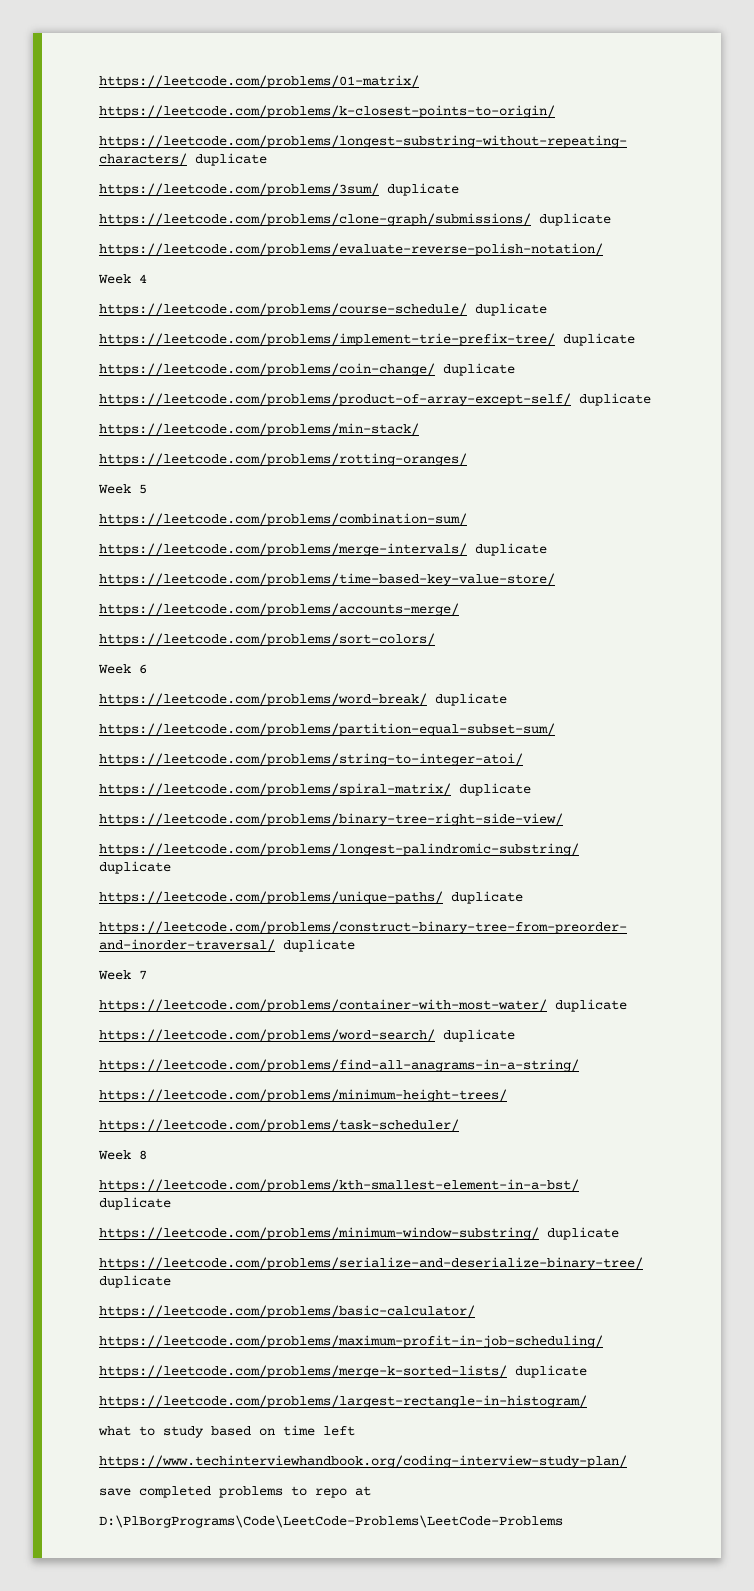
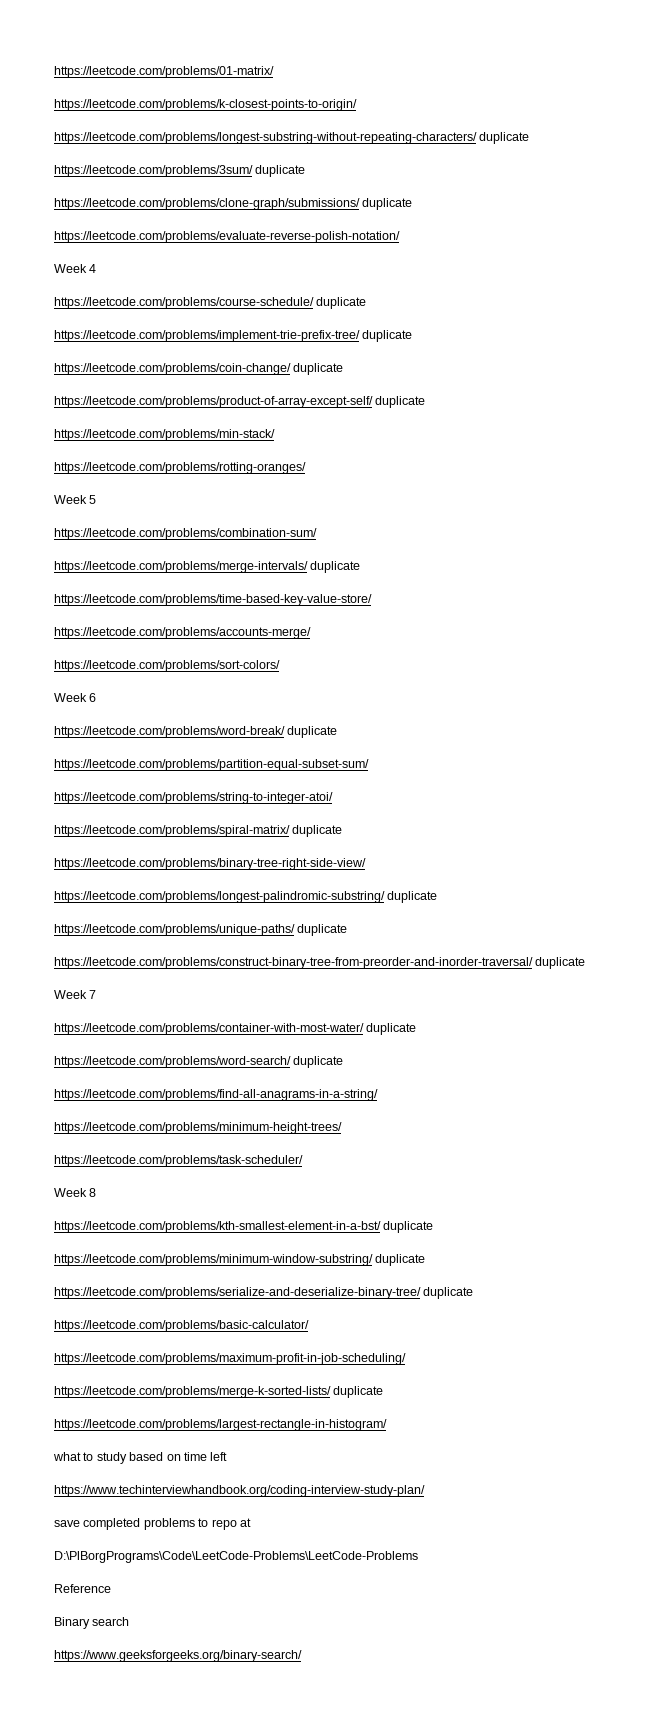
(563, 1521) none -> [54,1584,111,1593] [54,1617,130,1629] [54,1650,302,1662] // Reference // Binary search // https://www.geeksforgeeks.org/binary-search/

